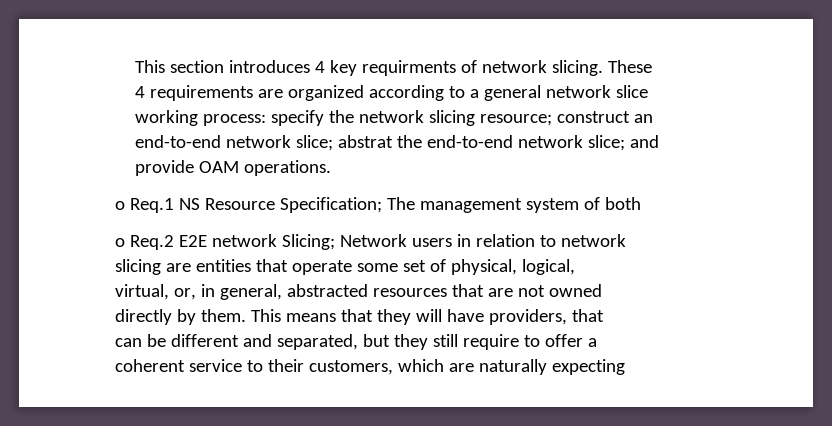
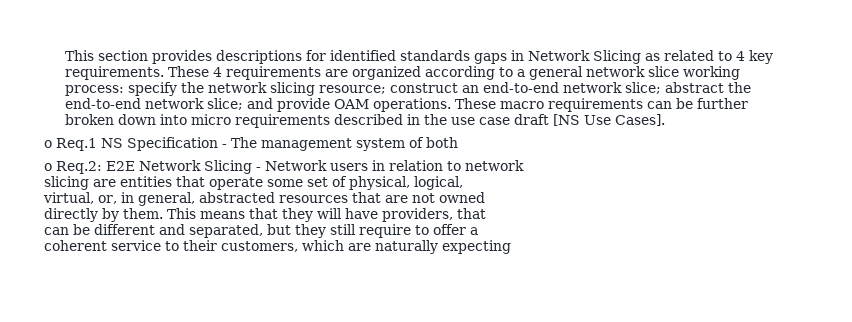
[229,60,653,76] introduces 4 key requirments of network slicing. These // -> [152,50,774,64] [65,66,210,80] provides descriptions for identified standards gaps in Network Slicing as related to 4 key requirements. These
(649, 91) // -> (680, 71) none
[135,135,394,151] // end-to-end network slice; abstrat -> [483,82,725,94] end-to-end network slice; abstract
(660, 141) // -> (274, 103) none
(332, 168) none -> [455,98,749,112] [65,114,666,128] These macro requirements can be further broken down into micro requirements described in the use case draft [NS Use Cases].
[204,197,382,213] Resource Specification; -> [127,137,227,151] Specification -
[129,234,335,250] Req.2 E2E network Slicing; -> [56,160,261,174] Req.2: E2E Network Slicing -

